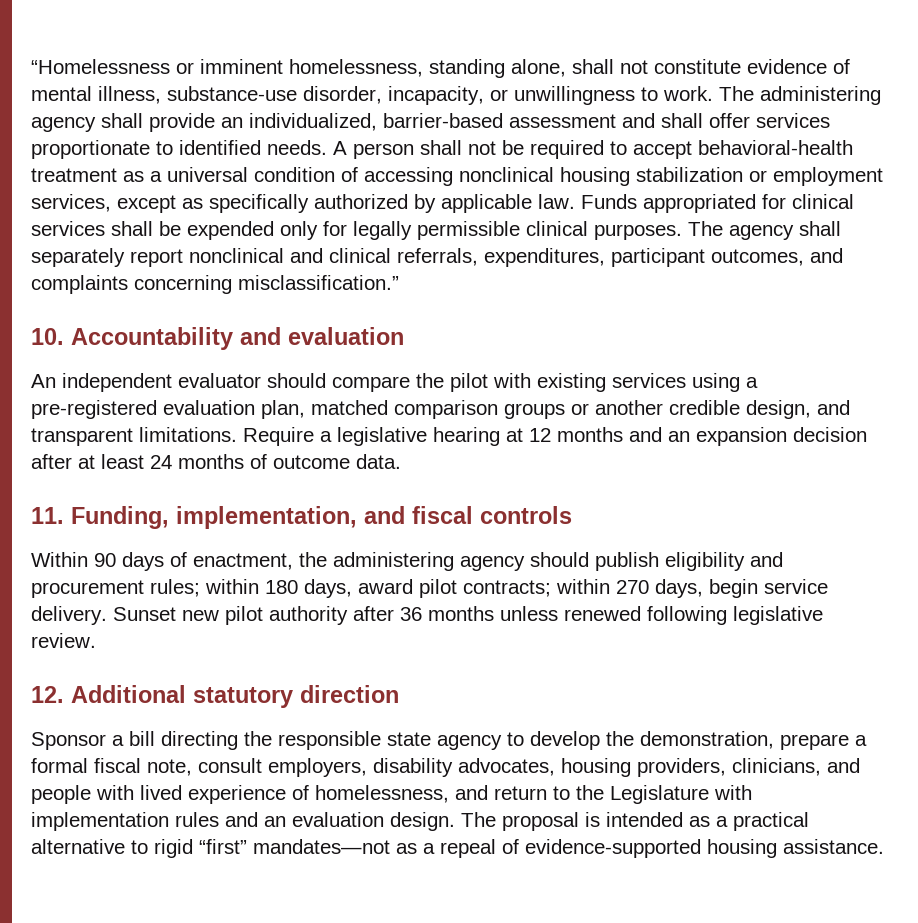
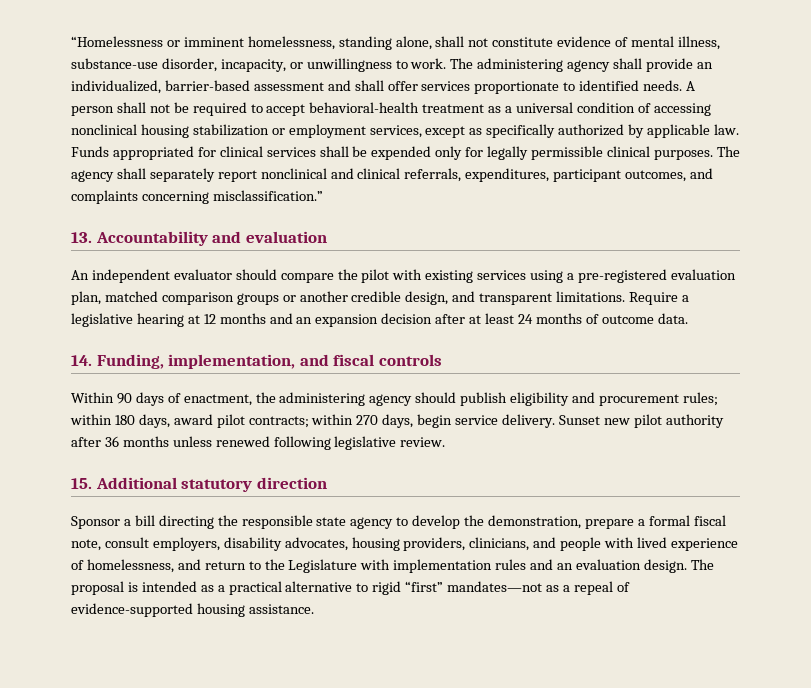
[31,328,64,345] 10. -> [71,232,92,243] 13.
[31,507,64,524] 11. -> [71,355,92,366] 14.
[31,686,64,703] 12. -> [71,478,92,489] 15.

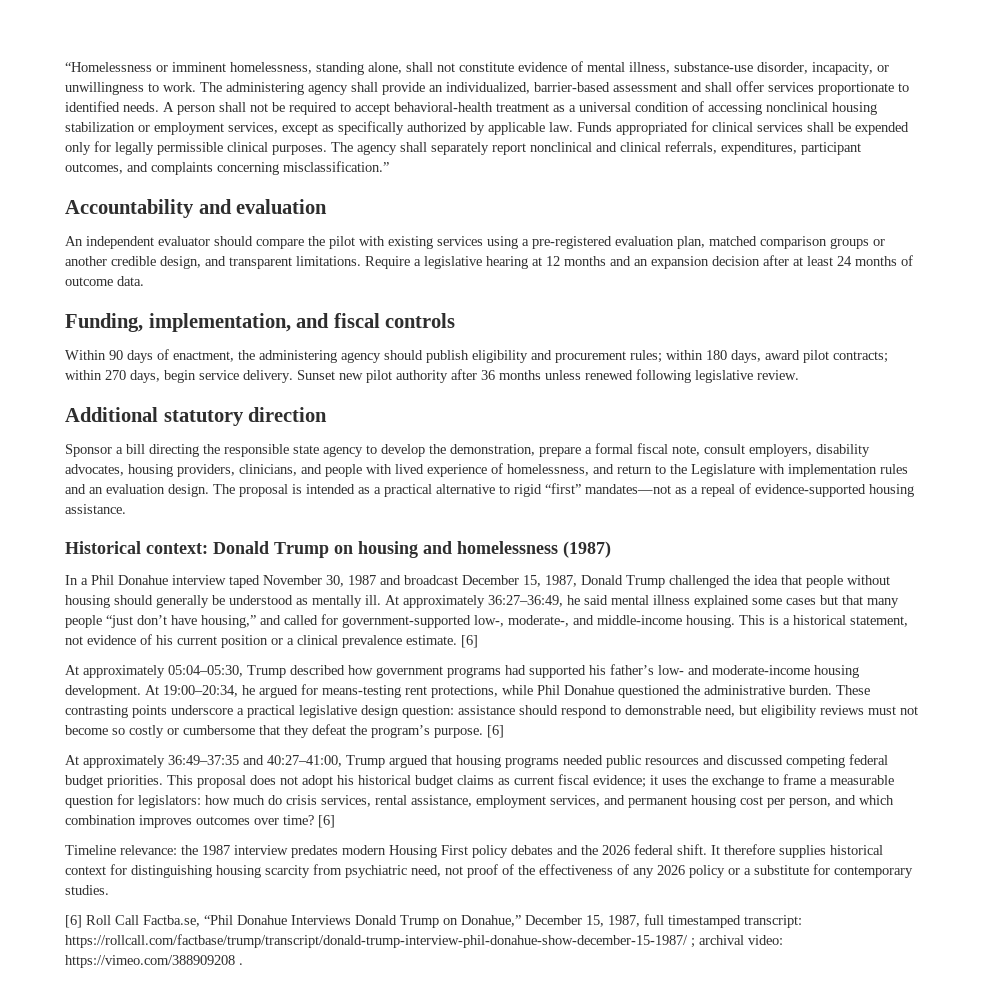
[71,232,92,243] 13. -> (389, 166) none
[71,355,92,366] 14. -> (144, 281) none
[71,478,92,489] 15. -> (799, 375) none
(314, 609) none -> [65,541,611,558] [65,575,890,588] [65,595,899,608] [65,614,908,628] [65,634,478,648] [65,664,859,678] [65,684,870,698] [65,705,918,718] [65,724,504,738] [65,754,888,768] [65,774,894,788] [65,794,894,808] [65,815,335,828] [65,844,883,858] [65,864,913,878] [65,885,109,895] [65,914,802,928] [65,934,783,948] [65,955,243,968] // Historical context: Donald Trump on housing and homelessness (1987) // In a Phil Donahue interview taped November 30, 1987 and broadcast December 15, 1987, Donald Trump challenged the idea that people without housing should generally be understood as mentally ill. At approximately 36:27–36:49, he said mental illness explained some cases but that many people “just don’t have housing,” and called for government-supported low-, moderate-, and middle-income housing. This is a historical statement, not evidence of his current position or a clinical prevalence estimate. [6] // At approximately 05:04–05:30, Trump described how government programs had supported his father’s low- and moderate-income housing development. At 19:00–20:34, he argued for means-testing rent protections, while Phil Donahue questioned the administrative burden. These contrasting points underscore a practical legislative design question: assistance should respond to demonstrable need, but eligibility reviews must not become so costly or cumbersome that they defeat the program’s purpose. [6] // At approximately 36:49–37:35 and 40:27–41:00, Trump argued that housing programs needed public resources and discussed competing federal budget priorities. This proposal does not adopt his historical budget claims as current fiscal evidence; it uses the exchange to frame a measurable question for legislators: how much do crisis services, rental assistance, employment services, and permanent housing cost per person, and which combination improves outcomes over time? [6] // Timeline relevance: the 1987 interview predates modern Housing First policy debates and the 2026 federal shift. It therefore supplies historical context for distinguishing housing scarcity from psychiatric need, not proof of the effectiveness of any 2026 policy or a substitute for contemporary studies. // [6] Roll Call Factba.se, “Phil Donahue Interviews Donald Trump on Donahue,” December 15, 1987, full timestamped transcript: https://rollcall.com/factbase/trump/transcript/donald-trump-interview-phil-donahue-show-december-15-1987/ ; archival video: https://vimeo.com/388909208 .

